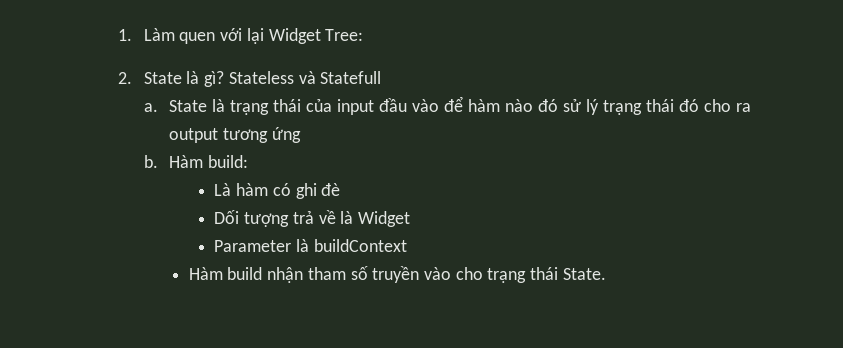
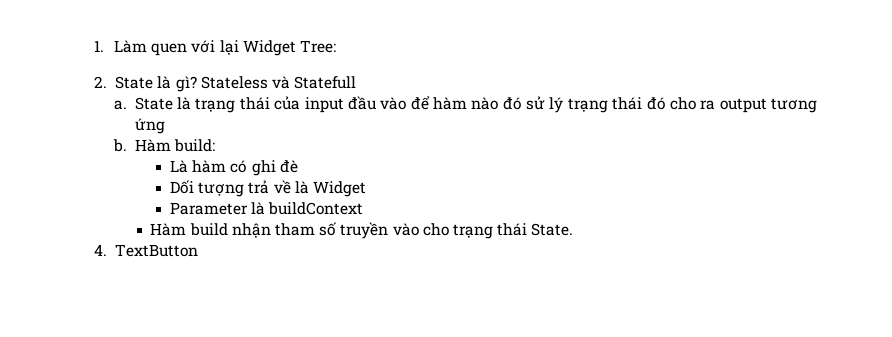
(606, 274) none -> [94,244,199,257] // 4. TextButton

